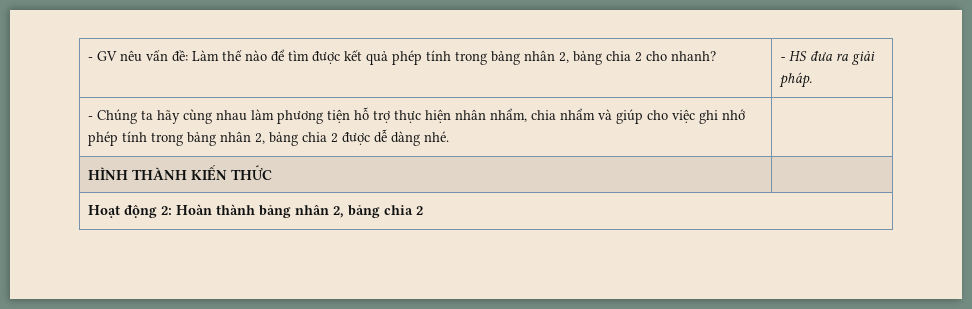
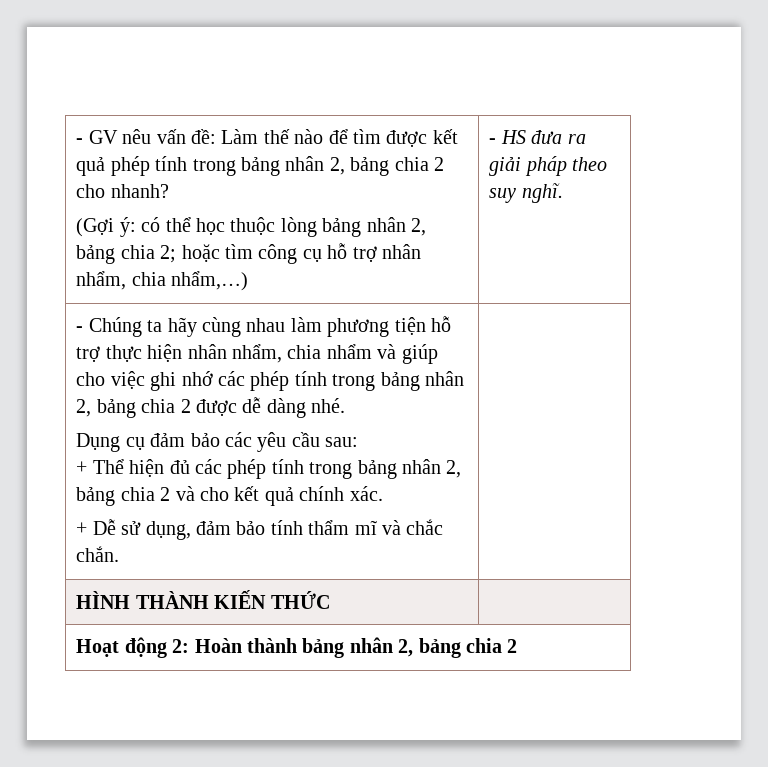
(717, 56) none -> [76,217,427,237] [76,243,422,264] [76,271,249,291] // (Gợi ý: có thể học thuộc lòng bảng nhân 2, bảng chia 2; hoặc tìm công cụ hỗ trợ nhân nhẩm, chia nhẩm,…)
[779,72,813,88] pháp. -> [524,156,608,176] [489,183,563,203] pháp theo suy nghĩ.
(746, 114) none -> [218,371,246,386] các
(450, 136) none -> [76,432,359,452] [76,459,462,479] [76,486,383,506] [76,519,444,540] [76,546,120,562] // Dụng cụ đảm bảo các yêu cầu sau: // + Thể hiện đủ các phép tính trong bảng nhân 2, bảng chia 2 và cho kết quả chính xác. // + Dễ sử dụng, đảm bảo tính thẩm mĩ và chắc chắn.

